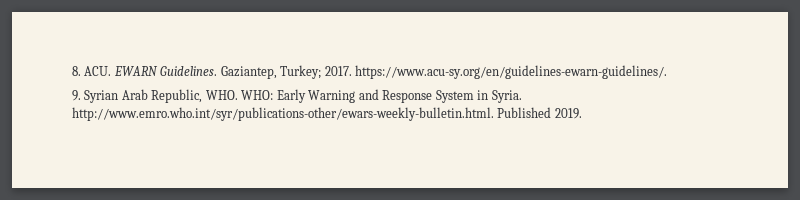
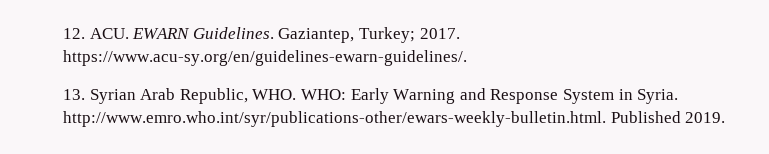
[71,66,81,76] 8. -> [63,28,86,39] 12.
[71,90,81,101] 9. -> [63,89,86,100] 13.

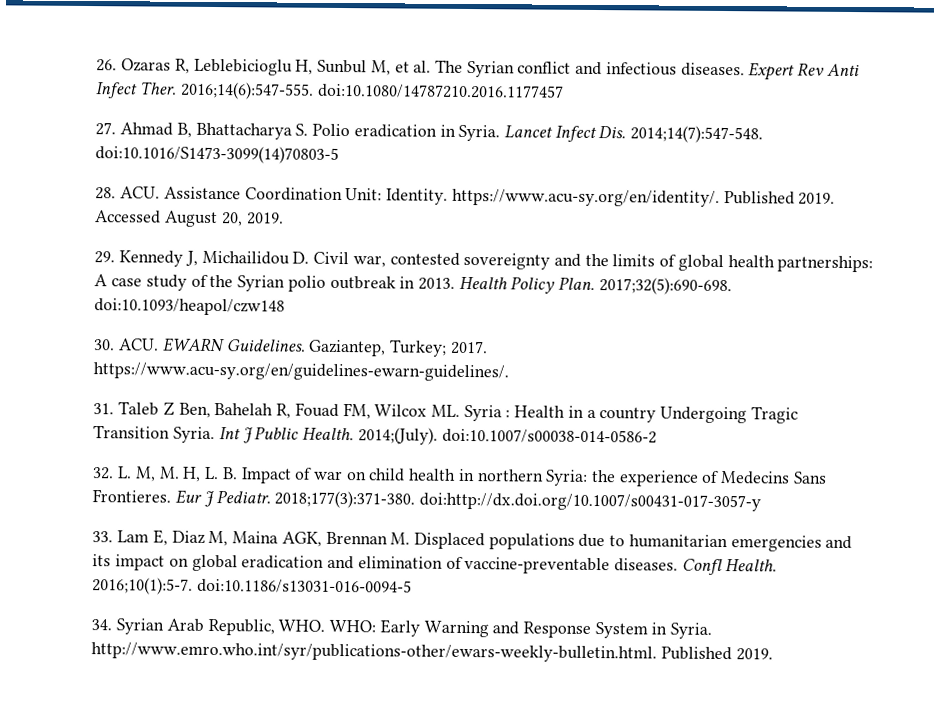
[63,28,86,39] 12. -> [96,58,860,81] [95,81,564,100] [95,122,764,144] [95,145,340,164] [95,186,836,207] [95,210,284,228] [94,250,874,273] [94,274,732,296] [94,298,286,316] [94,339,116,351] 26. Ozaras R, Leblebicioglu H, Sunbul M, et al. The Syrian conflict and infectious diseases. Expert Rev Anti Infect Ther. 2016;14(6):547-555. doi:10.1080/14787210.2016.1177457 // 27. Ahmad B, Bhattacharya S. Polio eradication in Syria. Lancet Infect Dis. 2014;14(7):547-548. doi:10.1016/S1473-3099(14)70803-5 // 28. ACU. Assistance Coordination Unit: Identity. https://www.acu-sy.org/en/identity/. Published 2019. Accessed August 20, 2019. // 29. Kennedy J, Michailidou D. Civil war, contested sovereignty and the limits of global health partnerships: A case study of the Syrian polio outbreak in 2013. Health Policy Plan. 2017;32(5):690-698. doi:10.1093/heapol/czw148 // 30.
[63,89,86,100] 13. -> [93,401,798,424] [93,425,657,445] [92,466,827,487] [92,489,762,512] [92,529,853,552] [92,554,778,576] [92,577,413,595] [91,619,113,631] 31. Taleb Z Ben, Bahelah R, Fouad FM, Wilcox ML. Syria : Health in a country Undergoing Tragic Transition Syria. Int J Public Health. 2014;(July). doi:10.1007/s00038-014-0586-2 // 32. L. M, M. H, L. B. Impact of war on child health in northern Syria: the experience of Medecins Sans Frontieres. Eur J Pediatr. 2018;177(3):371-380. doi:http://dx.doi.org/10.1007/s00431-017-3057-y // 33. Lam E, Diaz M, Maina AGK, Brennan M. Displaced populations due to humanitarian emergencies and its impact on global eradication and elimination of vaccine-preventable diseases. Confl Health. 2016;10(1):5-7. doi:10.1186/s13031-016-0094-5 // 34.

